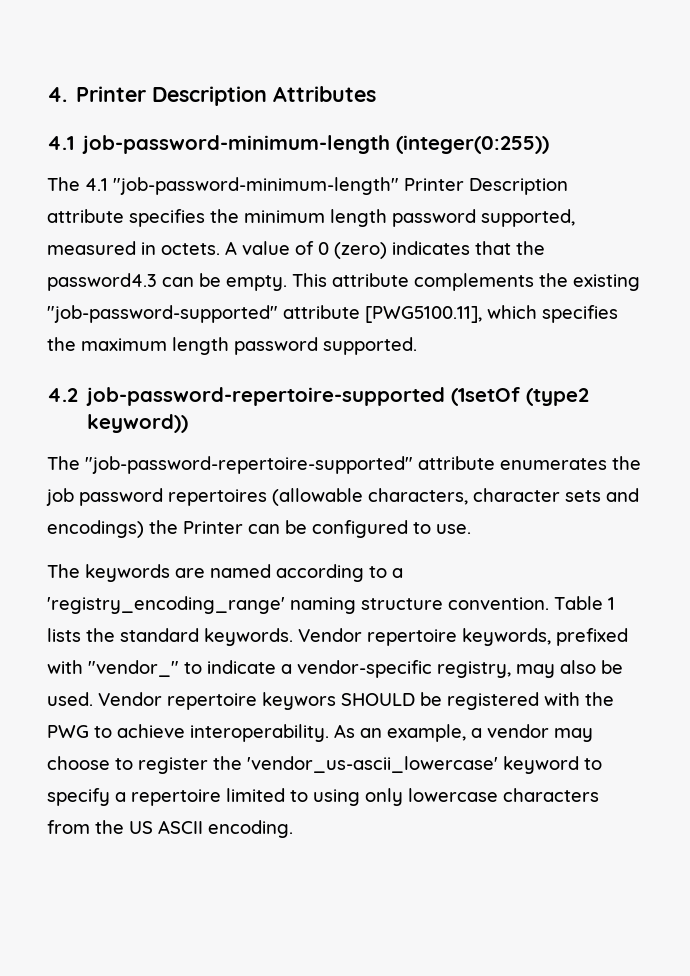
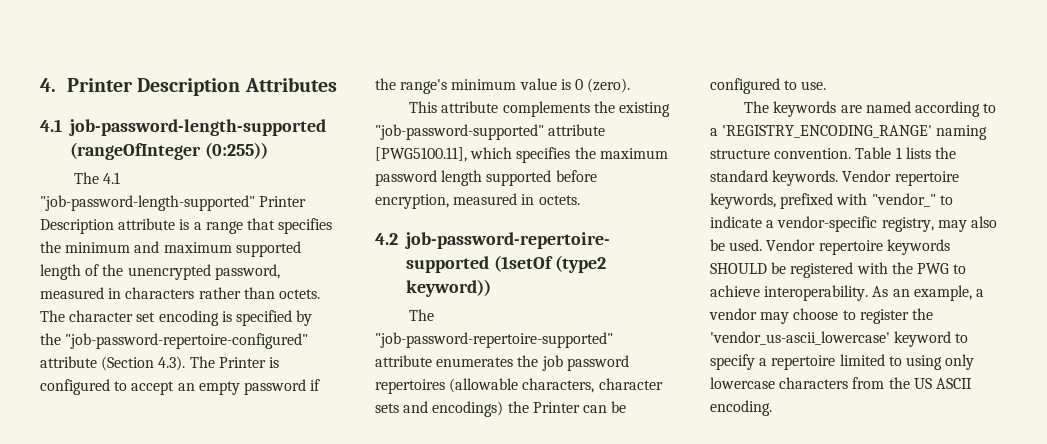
[82,135,550,154] job-password-minimum-length (integer(0:255)) -> [68,119,326,136] [69,142,268,160] job-password-length-supported (rangeOfInteger (0:255))
[113,177,399,195] "job-password-minimum-length" -> [40,195,255,211] "job-password-length-supported"
[129,209,575,227] [47,241,545,259] [47,273,287,291] specifies the minimum length password supported, measured in octets. A value of 0 (zero) indicates that the password4.3 can be empty. -> [179,218,333,234] [40,241,301,257] [40,264,280,280] [40,287,320,299] [40,310,313,326] [40,333,309,349] [40,356,279,371] [40,379,321,395] [375,78,631,94] is a range that specifies the minimum and maximum supported length of the unencrypted password, measured in characters rather than octets. The character set encoding is specified by the "job-password-repertoire-configured" attribute (Section 4.3). The Printer is configured to accept an empty password if the range's minimum value is 0 (zero). //
[172,337,417,355] length password supported. -> [375,170,597,186] [375,193,580,209] password length supported before encryption, measured in octets.
[47,596,285,614] 'registry_encoding_range' -> [722,125,933,138] 'REGISTRY_ENCODING_RANGE'
[262,692,336,710] keywors -> [886,239,950,255] keywords

